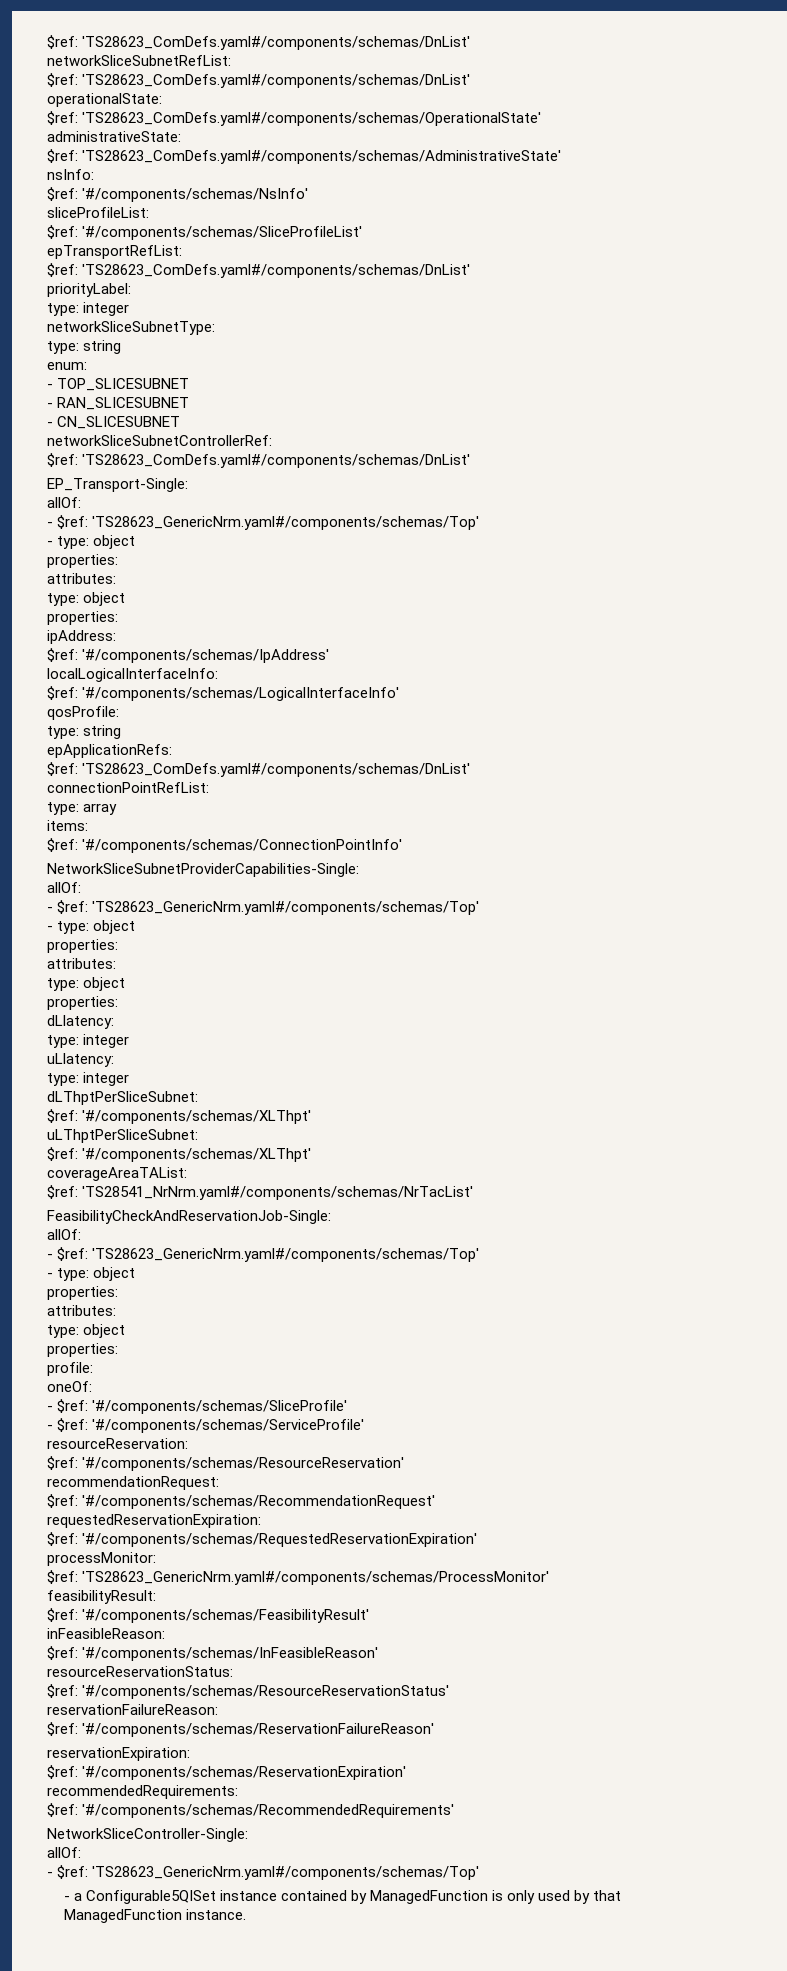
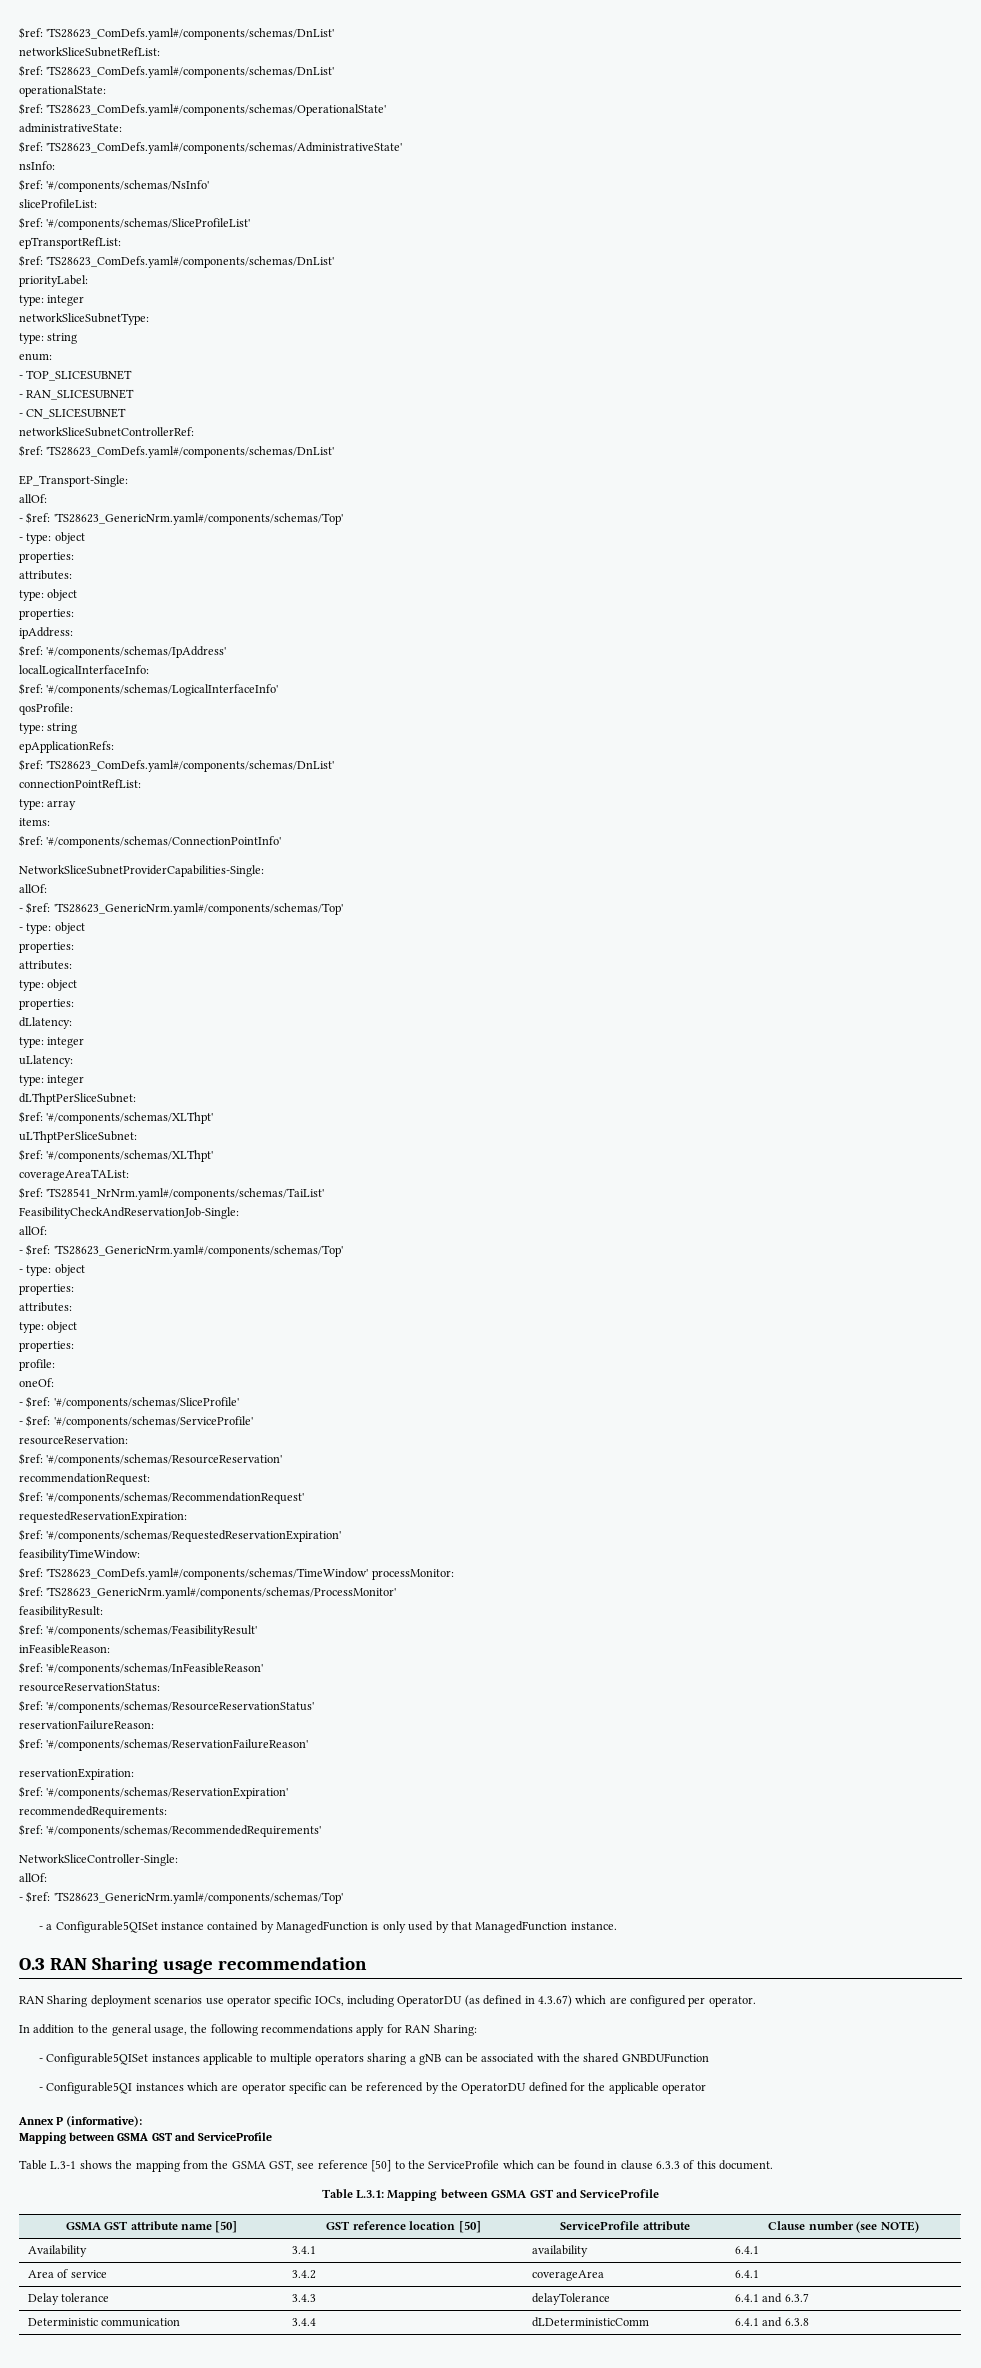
[82,1186,474,1200] 'TS28541_NrNrm.yaml#/components/schemas/NrTacList' -> [46,1188,325,1200] 'TS28541_NrNrm.yaml#/components/schemas/TaiList'
(478, 1540) none -> [19,1549,140,1561] [19,1567,369,1580] feasibilityTimeWindow: // $ref: 'TS28623_ComDefs.yaml#/components/schemas/TimeWindow'
(246, 1914) none -> [19,1957,367,1974] [19,1995,756,2007] [19,2024,477,2036] [38,2053,709,2065] [38,2082,707,2094] [18,2116,143,2127] [19,2132,273,2144] [19,2160,773,2172] [321,2189,660,2201] [65,2221,238,2233] [326,2221,481,2233] [560,2221,690,2231] [768,2221,919,2233] [27,2245,87,2257] [291,2246,316,2254] [531,2245,588,2257] [734,2246,759,2254] [27,2269,107,2278] [291,2270,316,2279] [531,2270,604,2281] [734,2270,759,2278] [27,2293,110,2305] [291,2294,316,2302] [531,2293,610,2305] [734,2293,809,2303] [27,2318,181,2327] [291,2318,316,2326] [531,2317,649,2327] [734,2317,809,2327] // O.3 RAN Sharing usage recommendation // RAN Sharing deployment scenarios use operator specific IOCs, including OperatorDU (as defined in 4.3.67) which are configured per operator. // In addition to the general usage, the following recommendations apply for RAN Sharing: // - Configurable5QISet instances applicable to multiple operators sharing a gNB can be associated with the shared GNBDUFunction // - Configurable5QI instances which are operator specific can be referenced by the OperatorDU defined for the applicable operator // Annex P (informative): // Mapping between GSMA GST and ServiceProfile // Table L.3-1 shows the mapping from the GSMA GST, see reference [50] to the ServiceProfile which can be found in clause 6.3.3 of this document. // Table L.3.1: Mapping between GSMA GST and ServiceProfile // GSMA GST attribute name [50] | GST reference location [50] | ServiceProfile attribute | Clause number (see NOTE) // Availability | 3.4.1 | availability | 6.4.1 // Area of service | 3.4.2 | coverageArea | 6.4.1 // Delay tolerance | 3.4.3 | delayTolerance | 6.4.1 and 6.3.7 // Deterministic communication | 3.4.4 | dLDeterministicComm | 6.4.1 and 6.3.8

